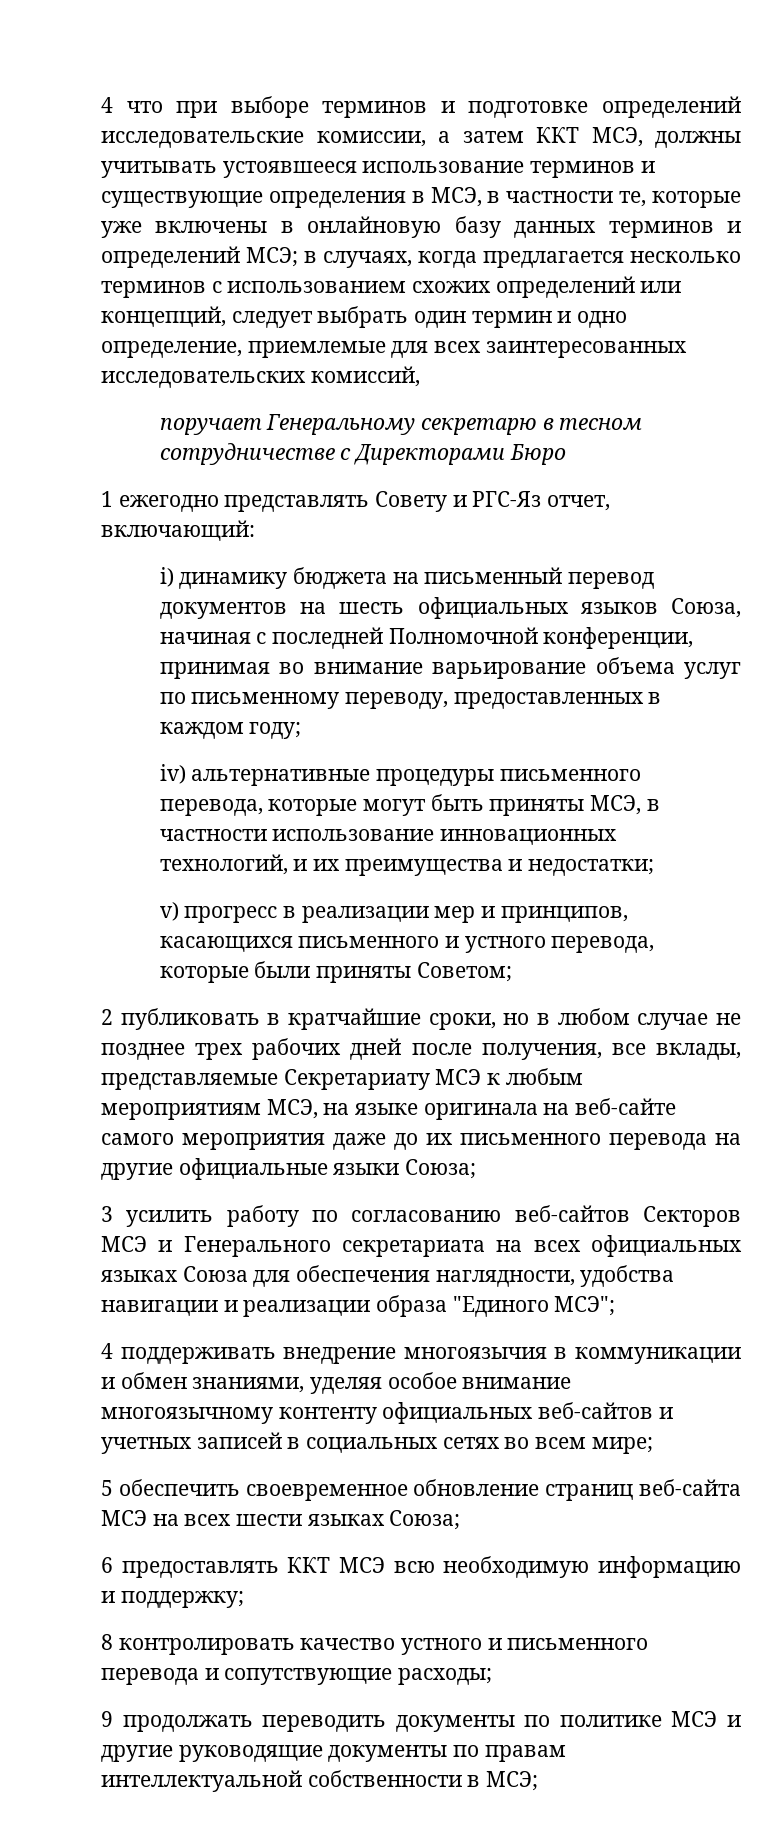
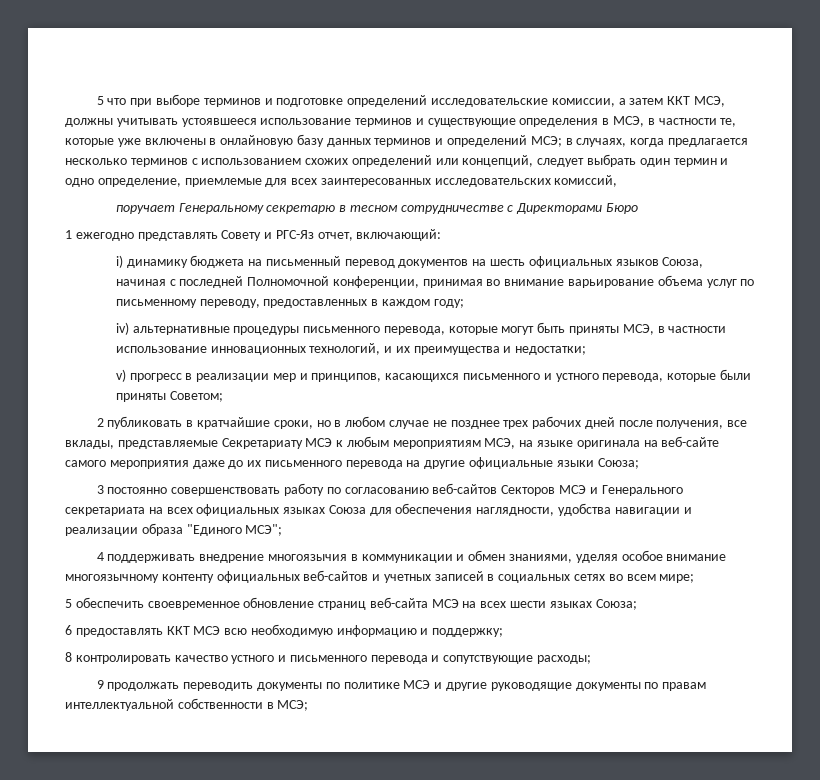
[101,97,113,113] 4 -> [96,96,104,105] 5
[126,1210,214,1227] усилить -> [107,487,281,496] постоянно совершенствовать

